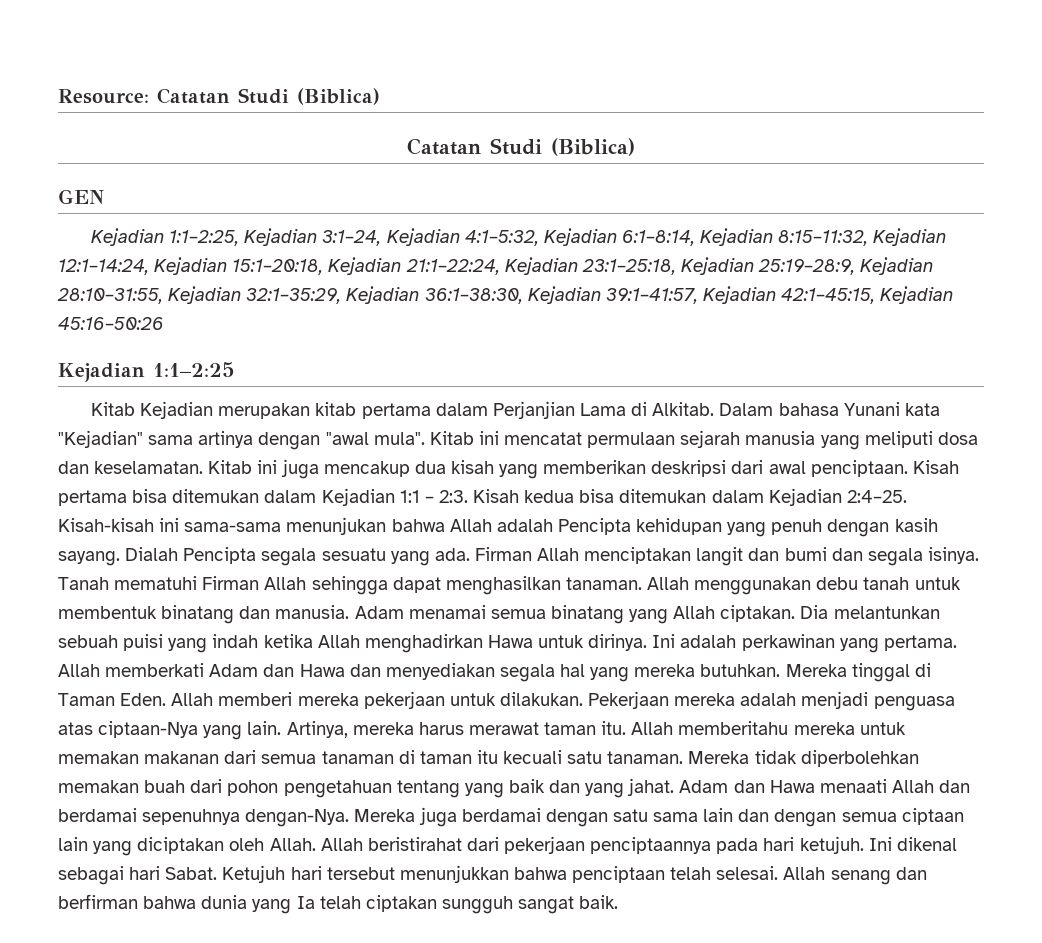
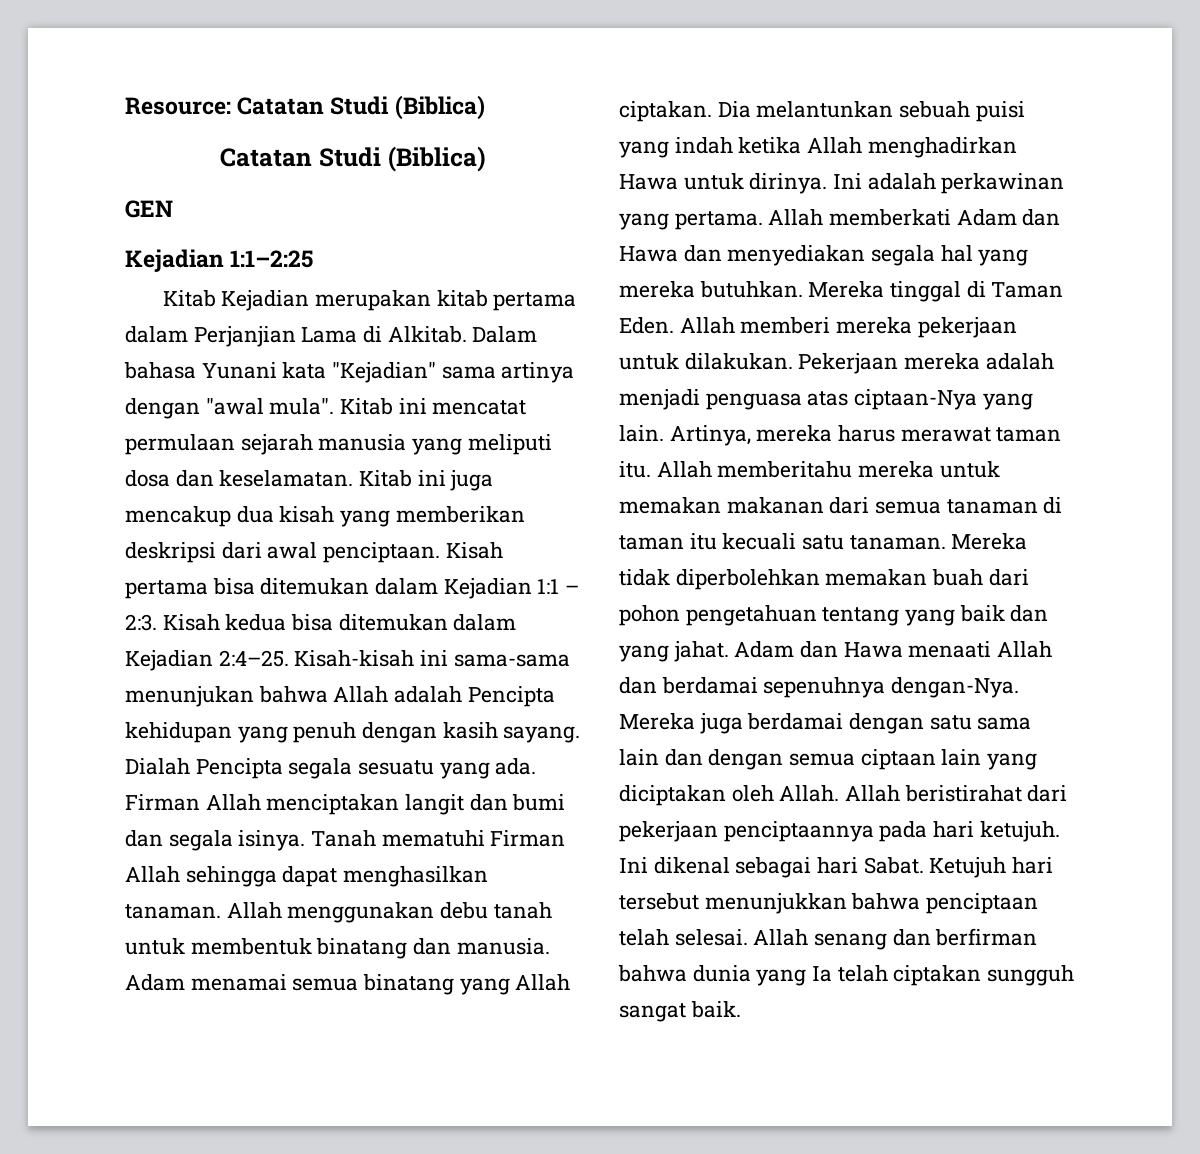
[91,228,947,246] [58,257,934,275] [57,286,954,304] [58,317,164,330] // Kejadian 1:1–2:25, Kejadian 3:1–24, Kejadian 4:1–5:32, Kejadian 6:1–8:14, Kejadian 8:15–11:32, Kejadian 12:1–14:24, Kejadian 15:1–20:18, Kejadian 21:1–22:24, Kejadian 23:1–25:18, Kejadian 25:19–28:9, Kejadian 28:10–31:55, Kejadian 32:1–35:29, Kejadian 36:1–38:30, Kejadian 39:1–41:57, Kejadian 42:1–45:15, Kejadian 45:16–50:26 -> (173, 209) none

